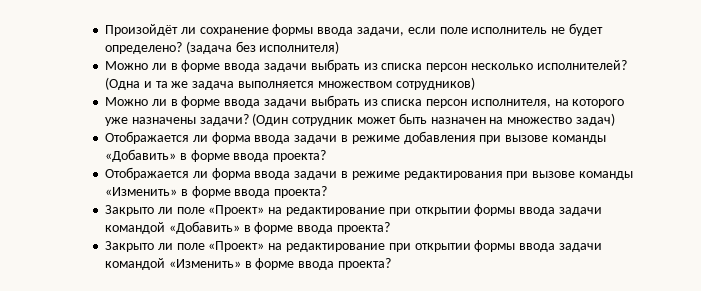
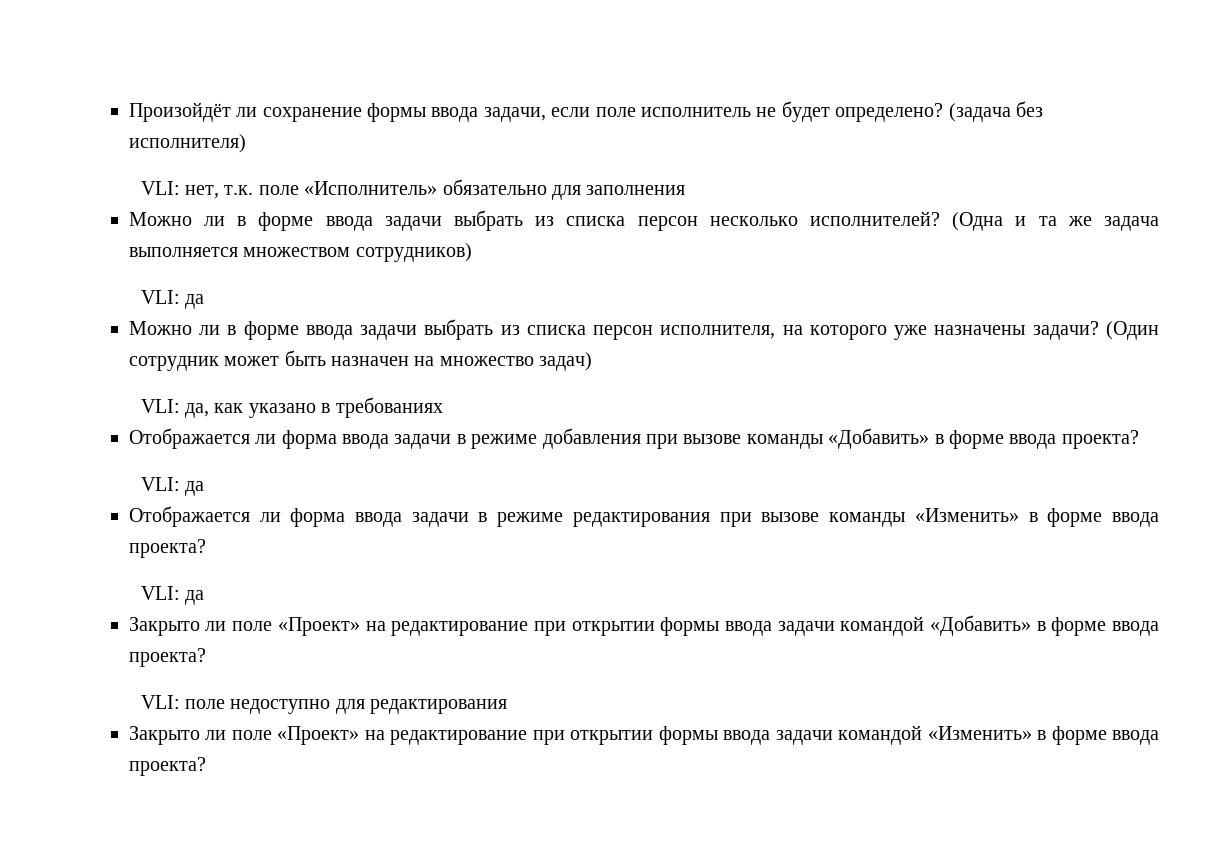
(340, 47) none -> [140,179,686,200] // VLI: нет, т.к. поле «Исполнитель» обязательно для заполнения
(475, 83) none -> [140,290,205,309] // VLI: да
(615, 119) none -> [140,397,443,418] // VLI: да, как указано в требованиях
(327, 156) none -> [140,477,205,496] // VLI: да
(328, 192) none -> [140,586,205,605] // VLI: да
(391, 228) none -> [140,695,508,714] // VLI: поле недоступно для редактирования

